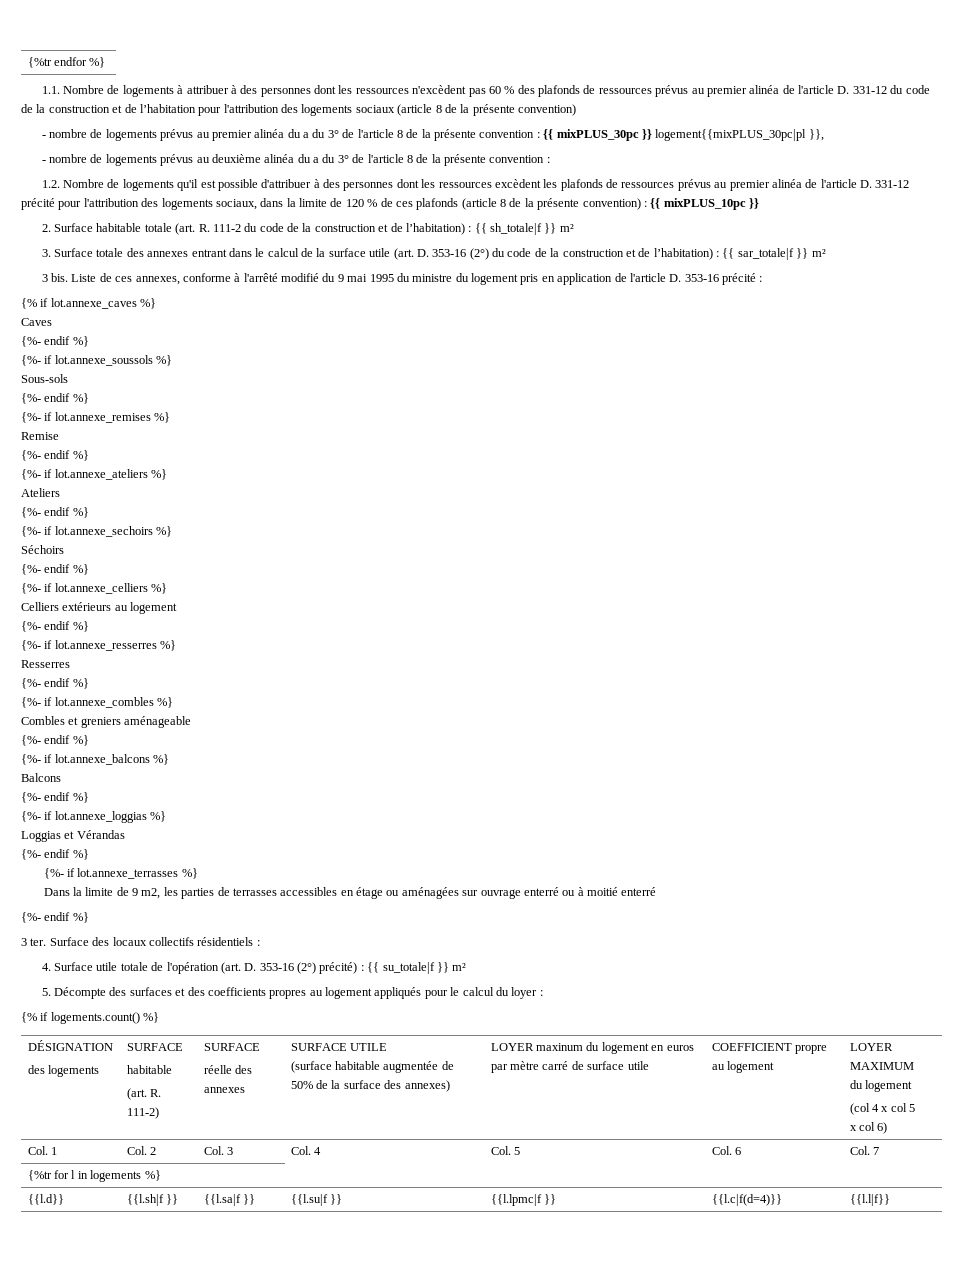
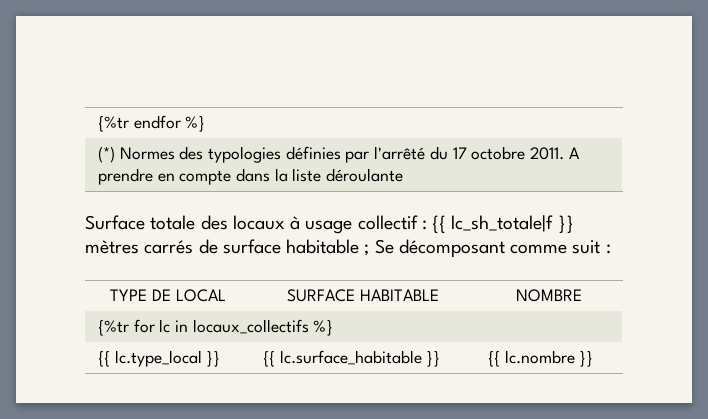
[41,85,930,97] [21,104,576,116] [41,129,824,141] [41,154,550,166] [41,179,910,191] [21,198,759,210] [41,223,574,235] [41,248,826,260] [41,273,763,285] [21,298,157,309] [21,318,52,326] [21,336,89,347] [21,355,173,366] [21,374,68,383] [21,393,89,404] [21,412,171,423] [21,432,59,440] [21,450,89,461] [21,469,168,480] [21,488,60,497] [21,507,89,518] [21,526,173,537] [21,545,64,554] [21,564,89,575] [21,583,168,594] [21,602,178,614] [21,621,89,632] [21,640,177,651] [21,660,70,668] [21,678,89,689] [21,697,174,708] [21,716,192,728] [21,735,89,746] [21,754,170,765] [21,773,61,782] [21,792,89,803] [21,811,167,823] [21,830,125,842] [21,849,89,860] [43,868,198,879] [43,887,657,899] [21,912,89,923] [21,937,260,946] [41,962,467,974] [41,987,543,999] [21,1012,160,1024] [27,1040,113,1051] [27,1065,100,1077] [126,1043,183,1051] [126,1065,172,1074] [126,1088,162,1100] [126,1107,159,1119] [203,1043,260,1051] [203,1065,253,1074] [203,1087,245,1093] [290,1043,388,1051] [290,1061,454,1073] [290,1080,450,1092] [490,1042,694,1054] [490,1061,649,1073] [711,1043,828,1054] [711,1061,775,1073] [849,1043,893,1051] [849,1062,914,1070] [849,1080,913,1092] [849,1103,916,1115] [849,1122,888,1134] [27,1146,58,1155] [126,1146,157,1155] [203,1146,234,1155] [290,1146,322,1155] [490,1146,521,1155] [711,1146,742,1155] [849,1146,880,1155] // 1.1. Nombre de logements à attribuer à des personnes dont les ressources n'excèdent pas 60 % des plafonds de ressources prévus au premier alinéa de l'article D. 331-12 du code de la construction et de l’habitation pour l'attribution des logements sociaux (article 8 de la présente convention) // - nombre de logements prévus au premier alinéa du a du 3° de l'article 8 de la présente convention : {{ mixPLUS_30pc }} logement{{mixPLUS_30pc|pl }}, // - nombre de logements prévus au deuxième alinéa du a du 3° de l'article 8 de la présente convention : // 1.2. Nombre de logements qu'il est possible d'attribuer à des personnes dont les ressources excèdent les plafonds de ressources prévus au premier alinéa de l'article D. 331-12 précité pour l'attribution des logements sociaux, dans la limite de 120 % de ces plafonds (article 8 de la présente convention) : {{ mixPLUS_10pc }} // 2. Surface habitable totale (art. R. 111-2 du code de la construction et de l’habitation) : {{ sh_totale|f }} m² // 3. Surface totale des annexes entrant dans le calcul de la surface utile (art. D. 353-16 (2°) du code de la construction et de l’habitation) : {{ sar_totale|f }} m² // 3 bis. Liste de ces annexes, conforme à l'arrêté modifié du 9 mai 1995 du ministre du logement pris en application de l'article D. 353-16 précité : // {% if lot.annexe_caves %} // Caves // {%- endif %} // {%- if lot.annexe_soussols %} // Sous-sols // {%- endif %} // {%- if lot.annexe_remises %} // Remise // {%- endif %} // {%- if lot.annexe_ateliers %} // Ateliers // {%- endif %} // {%- if lot.annexe_sechoirs %} // Séchoirs // {%- endif %} // {%- if lot.annexe_celliers %} // Celliers extérieurs au logement // {%- endif %} // {%- if lot.annexe_resserres %} // Resserres // {%- endif %} // {%- if lot.annexe_combles %} // Combles et greniers aménageable // {%- endif %} // {%- if lot.annexe_balcons %} // Balcons // {%- endif %} // {%- if lot.annexe_loggias %} // Loggias et Vérandas // {%- endif %} // {%- if lot.annexe_terrasses %} // Dans la limite de 9 m2, les parties de terrasses accessibles en étage ou aménagées sur ouvrage enterré ou à moitié enterré // {%- endif %} // 3 ter. Surface des locaux collectifs résidentiels : // 4. Surface utile totale de l'opération (art. D. 353-16 (2°) précité) : {{ su_totale|f }} m² // 5. Décompte des surfaces et des coefficients propres au logement appliqués pour le calcul du loyer : // {% if logements.count() %} // DÉSIGNATION // des logements | SURFACE // habitable // (art. R. 111-2) | SURFACE // réelle des annexes | SURFACE UTILE // (surface habitable augmentée de 50% de la surface des annexes) | LOYER maxinum du logement en euros par mètre carré de surface utile | COEFFICIENT propre au logement | LOYER MAXIMUM // du logement // (col 4 x col 5 // x col 6) // Col. 1 | Col. 2 | Col. 3 | Col. 4 | Col. 5 | Col. 6 | Col. 7 -> [97,146,580,163] [97,168,404,185] [85,215,574,234] [85,239,611,258] [110,289,226,302] [287,289,439,302] [516,289,582,302] // (*) Normes des typologies définies par l'arrêté du 17 octobre 2011. A prendre en compte dans la liste déroulante // Surface totale des locaux à usage collectif : {{ lc_sh_totale|f }} mètres carrés de surface habitable ; Se décomposant comme suit : // TYPE DE LOCAL | SURFACE HABITABLE | NOMBRE
[71,1170,161,1182] [27,1194,64,1205] [126,1194,179,1206] [203,1194,256,1206] [290,1194,343,1206] [490,1194,557,1206] [711,1194,782,1206] [849,1194,890,1206] l in logements %} // {{l.d}} | {{l.sh|f }} | {{l.sa|f }} | {{l.su|f }} | {{l.lpmc|f }} | {{l.c|f(d=4)}} | {{l.l|f}} -> [159,319,334,336] [97,350,221,367] [262,350,441,367] [487,350,594,367] lc in locaux_collectifs %} // {{ lc.type_local }} | {{ lc.surface_habitable }} | {{ lc.nombre }}

